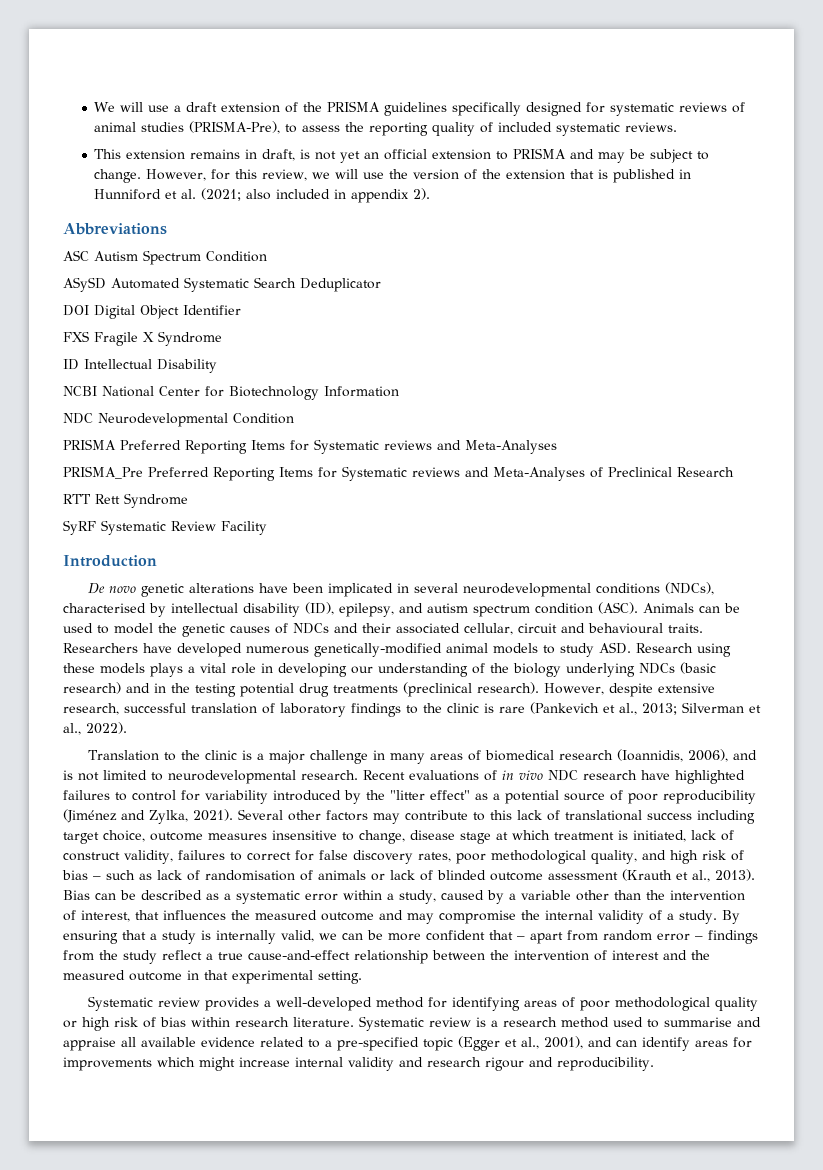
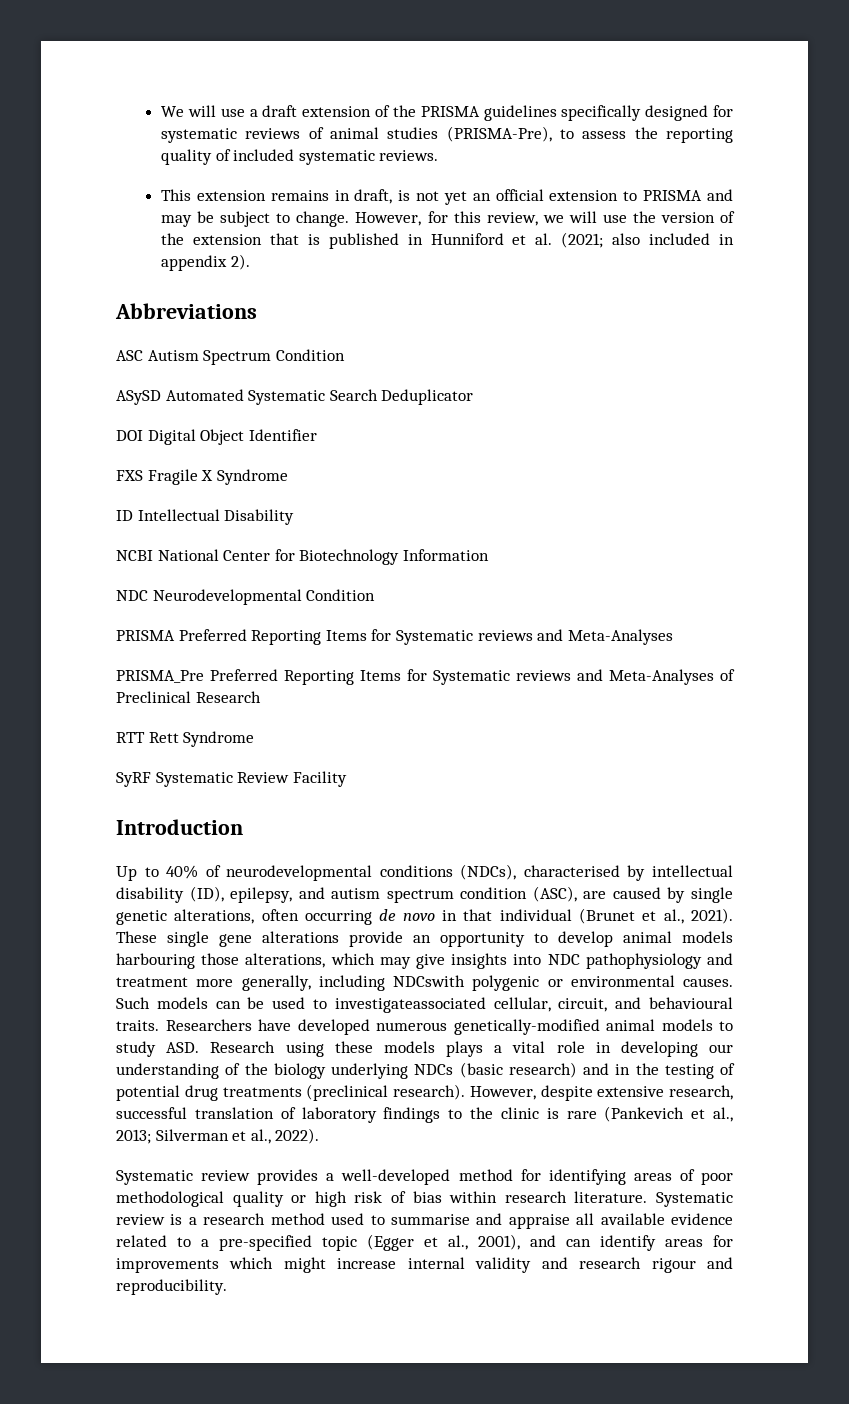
[87,583,458,597] De novo genetic alterations have been implicated in several -> [116,865,221,881] Up to 40% of
[597,602,740,614] [63,623,557,637] (ASC). Animals can be used to model the genetic causes of NDCs and their associated cellular, circuit -> [532,886,733,903] [116,908,733,925] [116,931,733,947] [116,953,733,969] [116,975,733,991] [116,997,608,1013] (ASC), are caused by single genetic alterations, often occurring de novo in that individual (Brunet et al., 2021). These single gene alterations provide an opportunity to develop animal models harbouring those alterations, which may give insights into NDC pathophysiology and treatment more generally, including NDCswith polygenic or environmental causes. Such models can be used to investigateassociated cellular, circuit,
(236, 690) none -> [720,1063,735,1075] of
[87,749,757,764] [63,770,745,784] [63,790,756,804] [63,809,755,824] [63,830,734,844] [63,850,744,864] [62,869,755,882] [63,890,745,904] [63,910,740,924] [63,930,758,944] [63,950,710,964] [63,970,362,984] // Translation to the clinic is a major challenge in many areas of biomedical research (Ioannidis, 2006), and is not limited to neurodevelopmental research. Recent evaluations of in vivo NDC research have highlighted failures to control for variability introduced by the "litter effect" as a potential source of poor reproducibility (Jiménez and Zylka, 2021). Several other factors may contribute to this lack of translational success including target choice, outcome measures insensitive to change, disease stage at which treatment is initiated, lack of construct validity, failures to correct for false discovery rates, poor methodological quality, and high risk of bias – such as lack of randomisation of animals or lack of blinded outcome assessment (Krauth et al., 2013). Bias can be described as a systematic error within a study, caused by a variable other than the intervention of interest, that influences the measured outcome and may compromise the internal validity of a study. By ensuring that a study is internally valid, we can be more confident that – apart from random error – findings from the study reflect a true cause-and-effect relationship between the intervention of interest and the measured outcome in that experimental setting. -> (320, 1136) none

